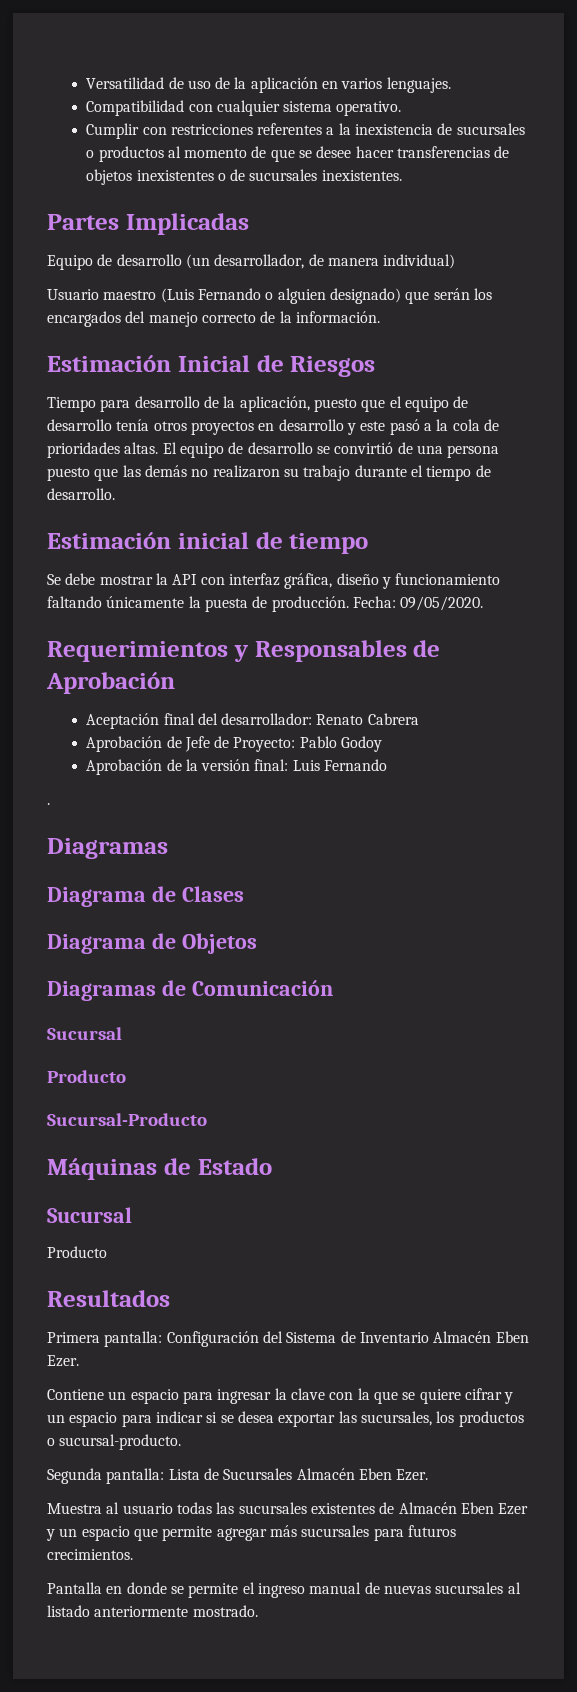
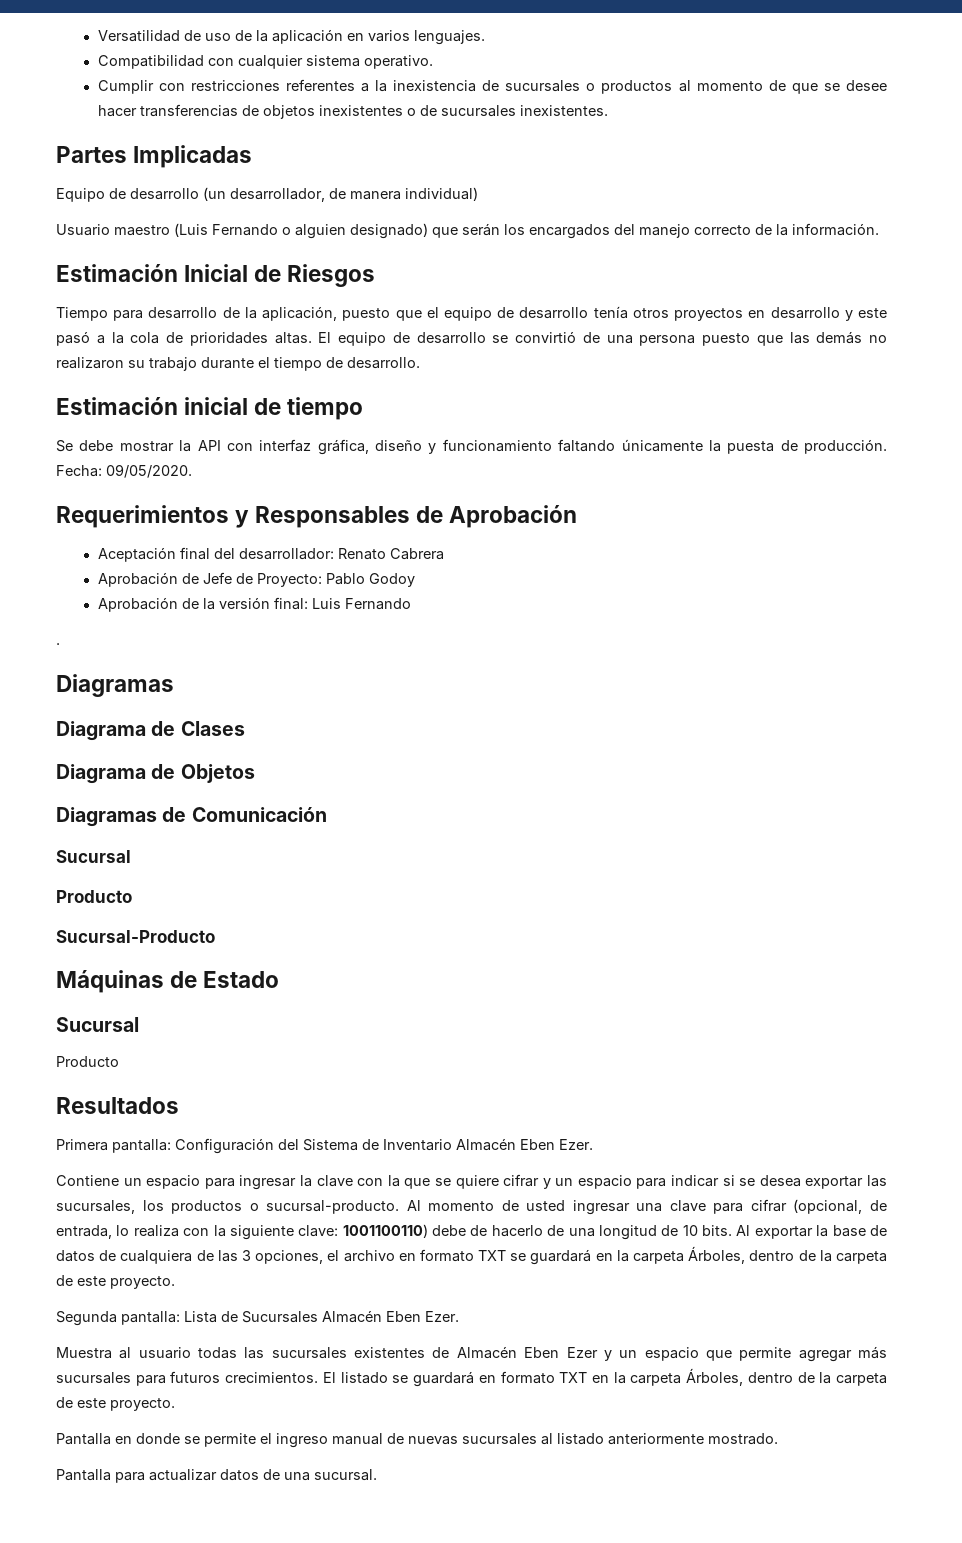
(182, 1442) none -> [406,1199,887,1215] [56,1224,888,1240] [56,1246,887,1265] [56,1275,175,1289] Al momento de usted ingresar una clave para cifrar (opcional, de entrada, lo realiza con la siguiente clave: 1001100110) debe de hacerlo de una longitud de 10 bits. Al exportar la base de datos de cualquiera de las 3 opciones, el archivo en formato TXT se guardará en la carpeta Árboles, dentro de la carpeta de este proyecto.
(133, 1554) none -> [322,1368,887,1387] [56,1397,175,1411] El listado se guardará en formato TXT en la carpeta Árboles, dentro de la carpeta de este proyecto.
(258, 1611) none -> [56,1469,377,1483] // Pantalla para actualizar datos de una sucursal.

